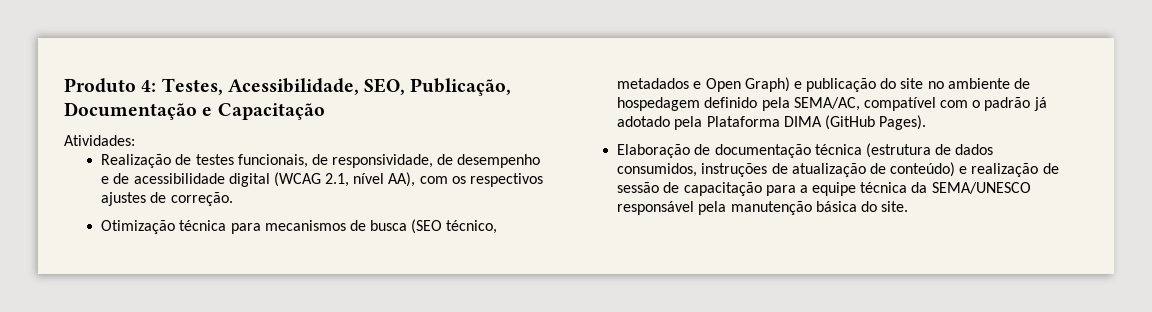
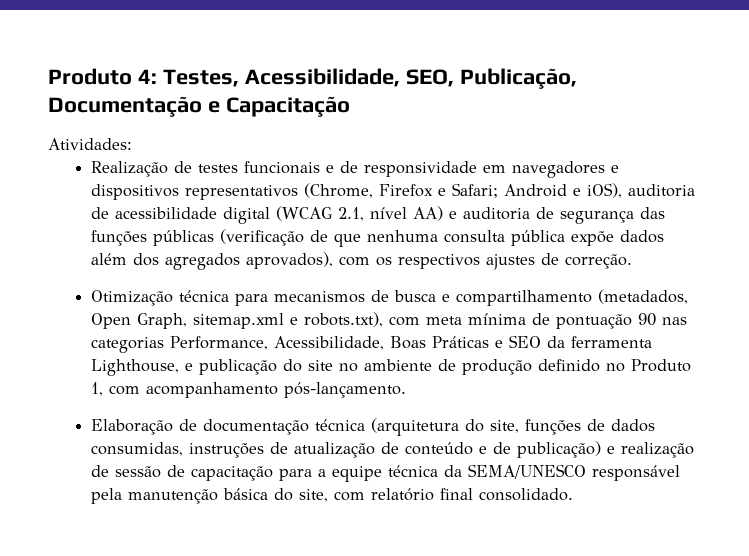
[237,154,541,168] [101,176,110,184] funcionais, de responsividade, de desempenho e -> [244,161,620,178] [91,183,696,200] funcionais e de responsividade em navegadores e dispositivos representativos (Chrome, Firefox e Safari; Android e iOS), auditoria
[388,172,416,187] AA), -> [413,206,666,224] [91,229,665,247] [91,252,334,270] AA) e auditoria de segurança das funções públicas (verificação de que nenhuma consulta pública expõe dados além dos agregados aprovados),
[411,219,498,234] [617,77,790,92] (SEO técnico, metadados e Open Graph) -> [442,289,689,306] [91,312,688,329] [91,335,653,353] [91,359,180,376] e compartilhamento (metadados, Open Graph, sitemap.xml e robots.txt), com meta mínima de pontuação 90 nas categorias Performance, Acessibilidade, Boas Práticas e SEO da ferramenta Lighthouse,
[617,97,1047,111] [617,115,927,130] hospedagem definido pela SEMA/AC, compatível com o padrão já adotado pela Plataforma DIMA (GitHub Pages). -> [462,359,692,375] [91,382,407,398] produção definido no Produto 1, com acompanhamento pós-lançamento.
[865,143,931,158] (estrutura -> [371,418,582,436] (arquitetura do site, funções
[617,163,698,177] consumidos, -> [91,442,184,456] consumidas,
[890,162,956,177] conteúdo) -> [405,441,602,458] conteúdo e de publicação)
[881,201,909,212] site. -> [299,488,574,502] site, com relatório final consolidado.

